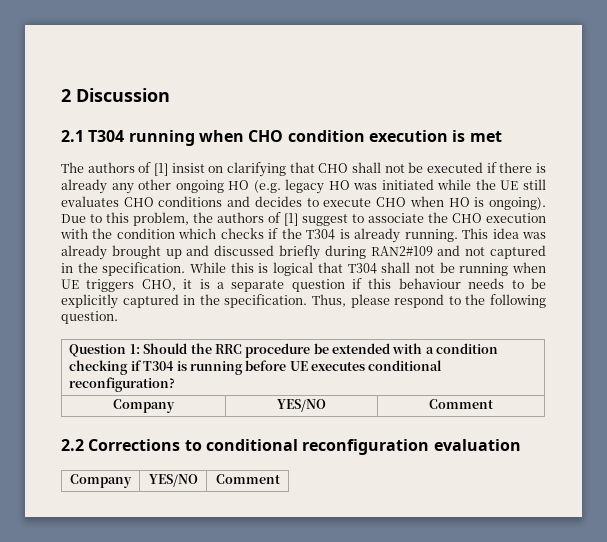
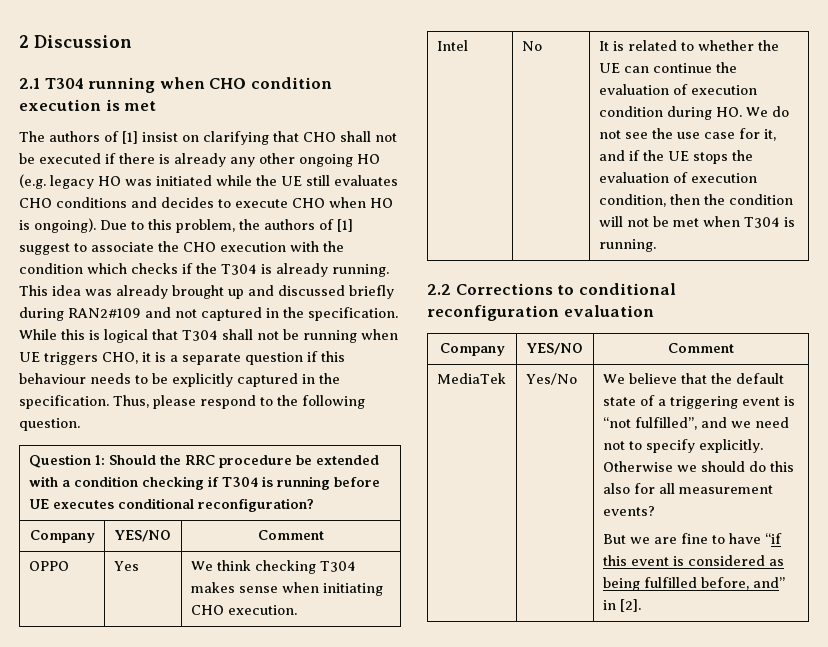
(493, 404) none -> [28,561,69,571] [113,561,139,571] [190,560,356,574] [190,582,383,596] [190,605,297,615] [436,40,468,51] [521,41,542,51] [598,40,779,51] [598,62,737,73] [598,84,757,95] [598,106,789,120] [598,128,776,141] [598,150,753,164] [598,172,757,183] [598,194,793,207] [598,216,795,228] [598,239,656,252] // OPPO | Yes | We think checking T304 makes sense when initiating CHO execution. // Intel | No | It is related to whether the UE can continue the evaluation of execution condition during HO. We do not see the use case for it, and if the UE stops the evaluation of execution condition, then the condition will not be met when T304 is running.
(280, 479) none -> [436,373,506,384] [525,373,577,385] [602,373,784,384] [602,395,795,409] [602,417,789,430] [602,439,763,453] [602,461,794,472] [602,483,773,494] [602,506,655,516] [602,533,782,544] [602,555,784,566] [602,577,785,591] [602,599,641,612] // MediaTek | Yes/No | We believe that the default state of a triggering event is “not fulfilled”, and we need not to specify explicitly. Otherwise we should do this also for all measurement events? // But we are fine to have “if this event is considered as being fulfilled before, and” in [2].

